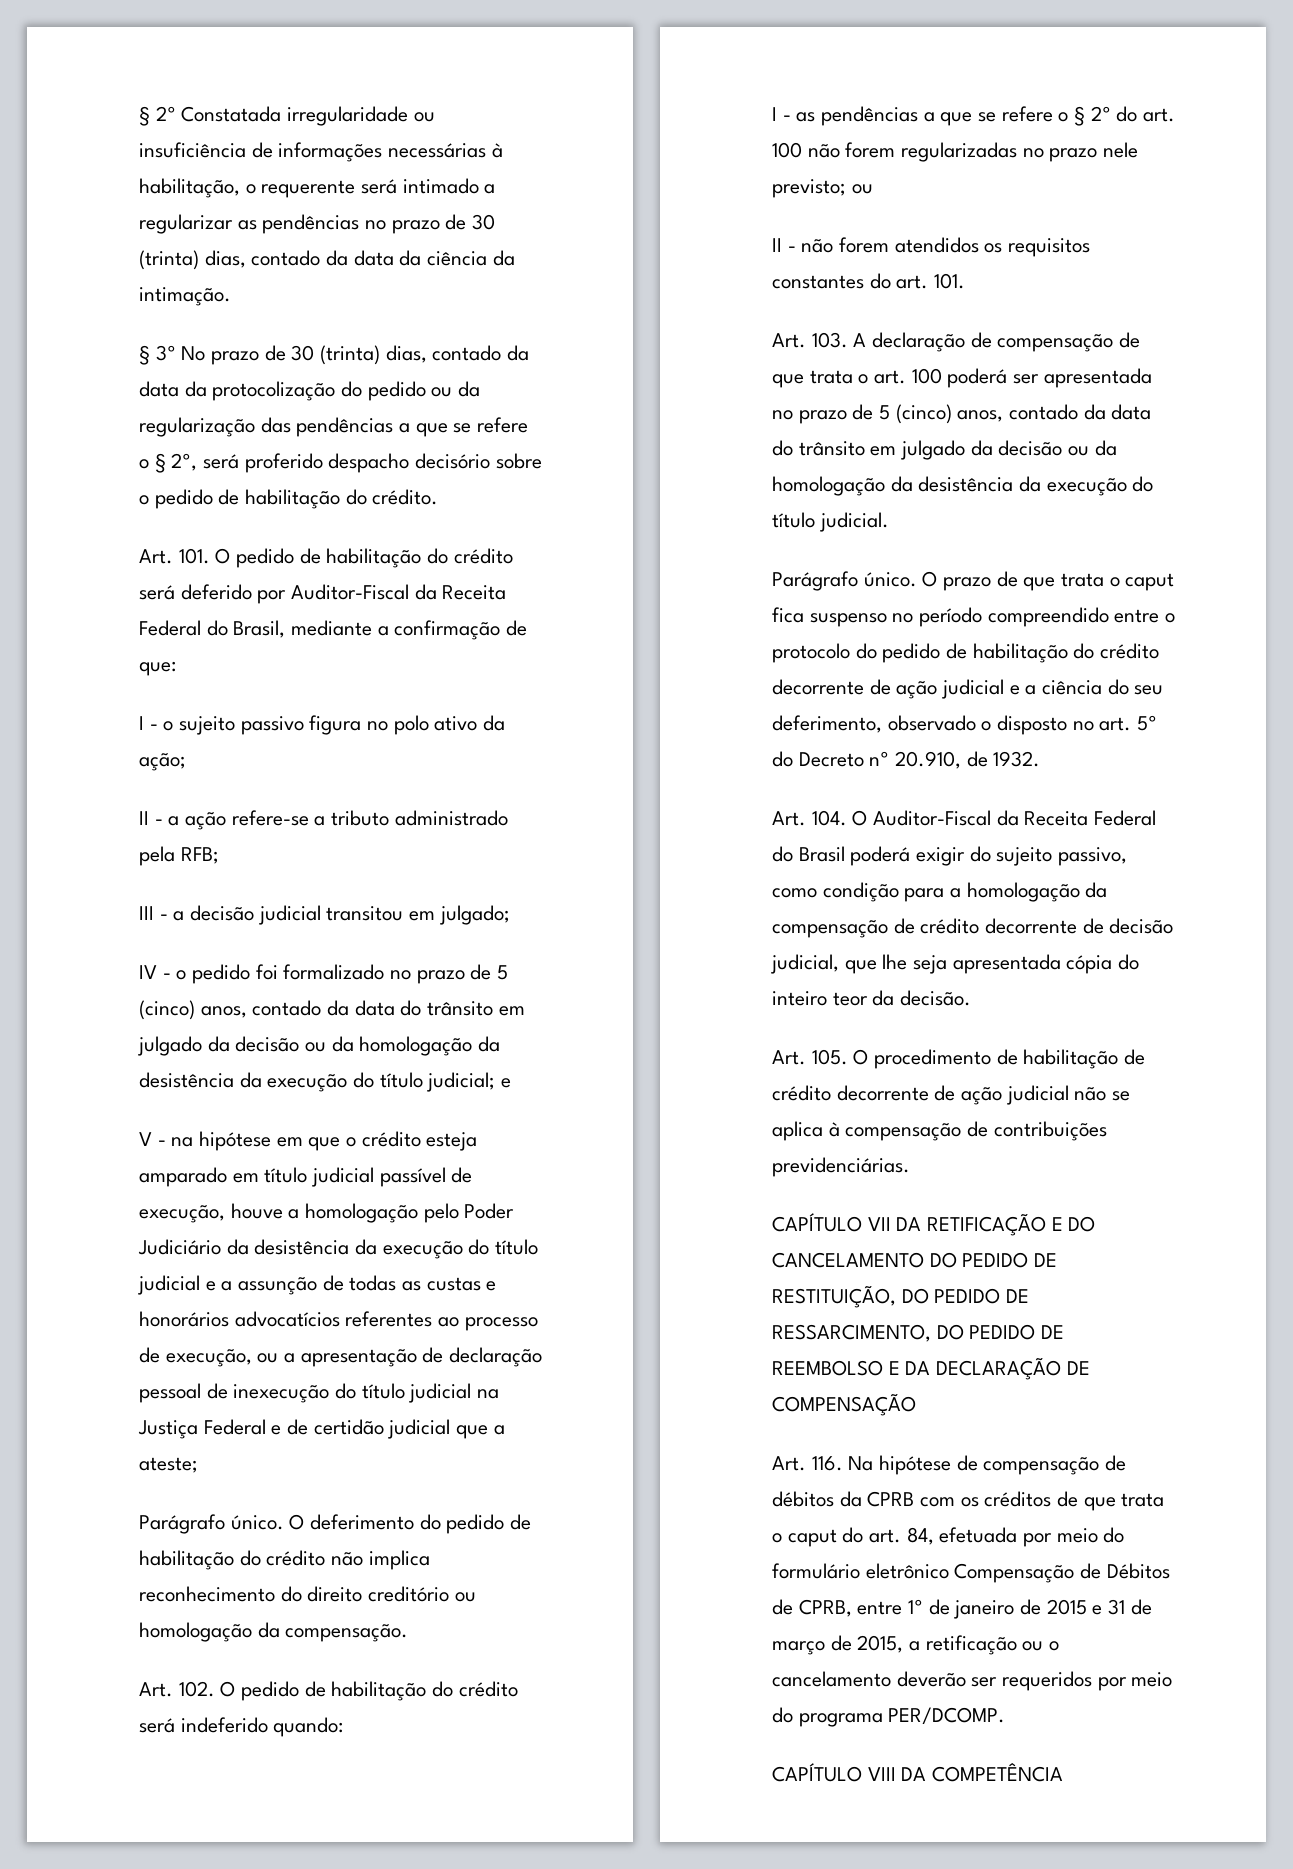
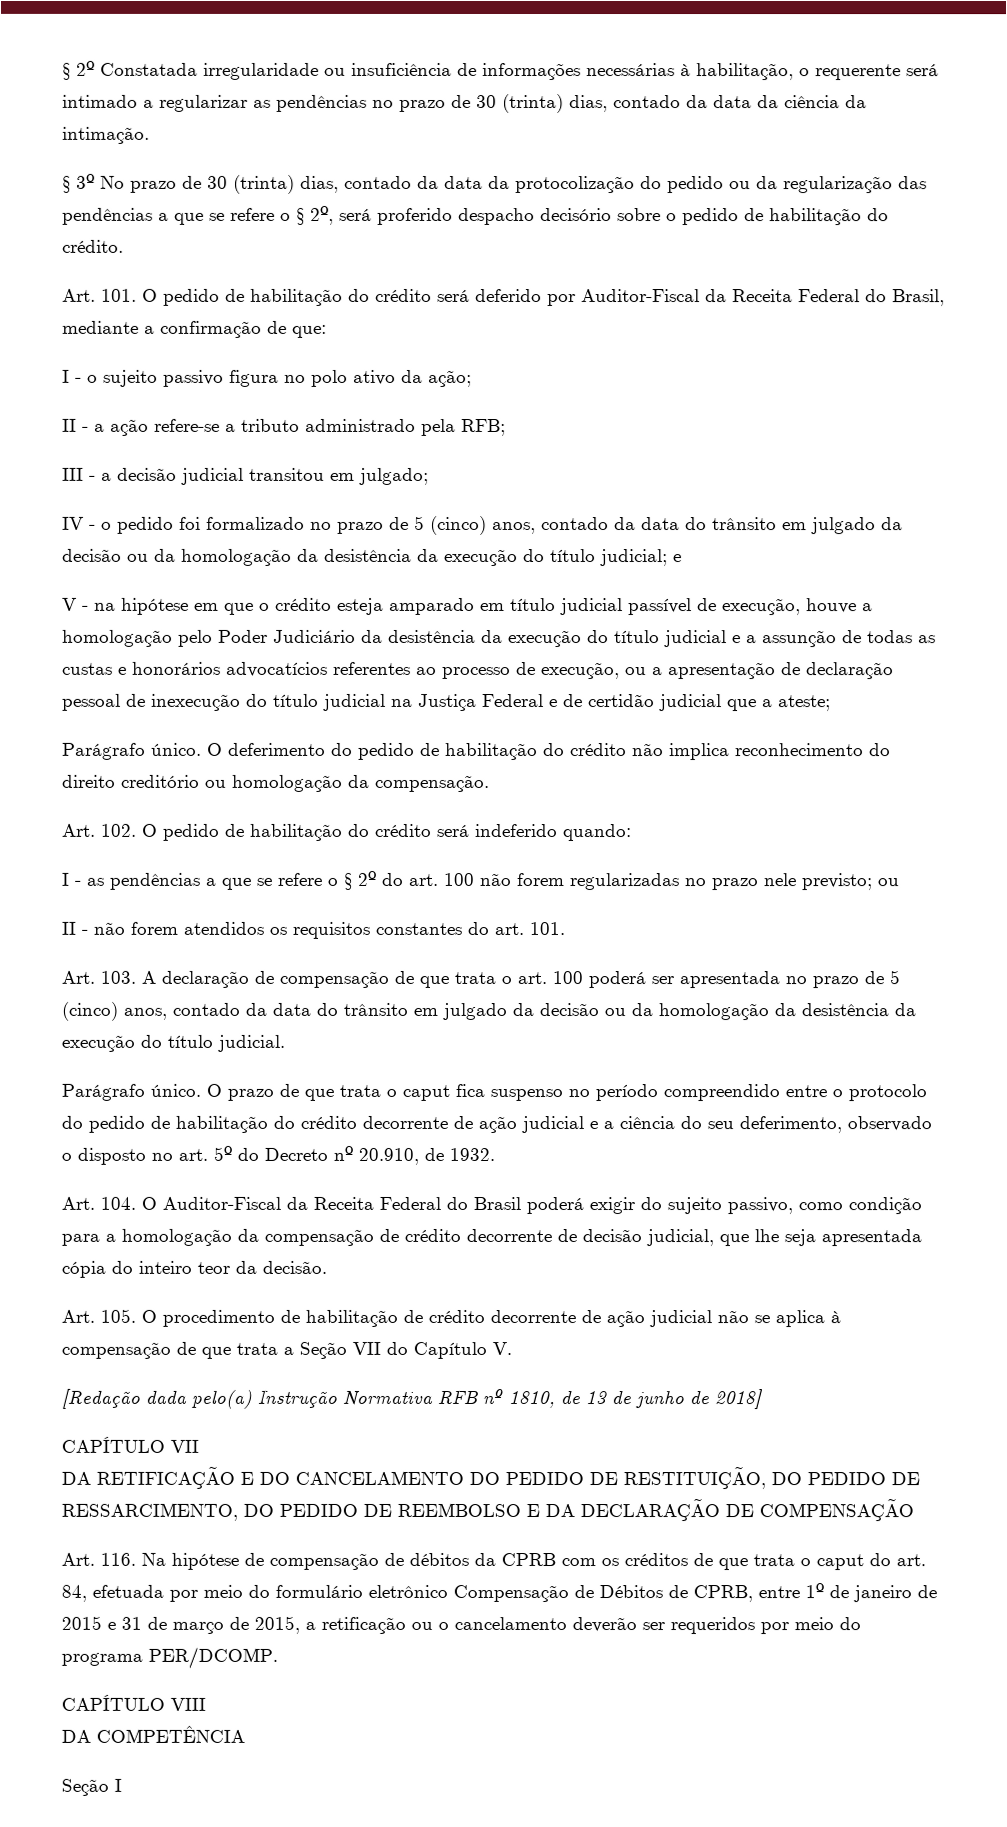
[993,1121,1107,1141] [772,1157,910,1177] contribuições previdenciárias. -> [201,1341,512,1359] [61,1388,763,1410] que trata a Seção VII do Capítulo V. // [Redação dada pelo(a) Instrução Normativa RFB nº 1810, de 13 de junho de 2018]
(891, 1224) none -> (199, 1446) //
(896, 1774) none -> (206, 1704) //
(1064, 1772) none -> [61,1778,122,1796] // Seção I

